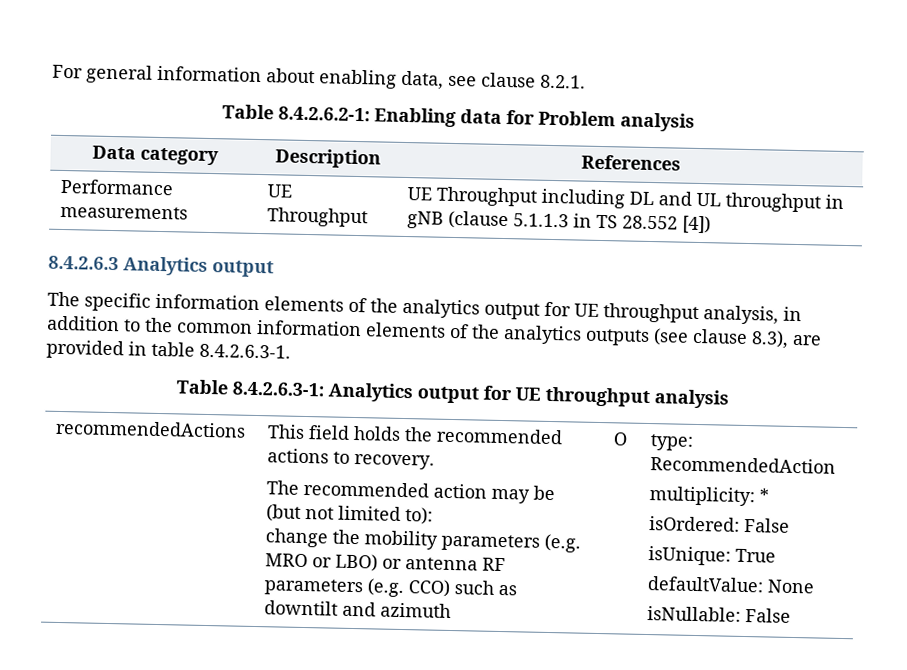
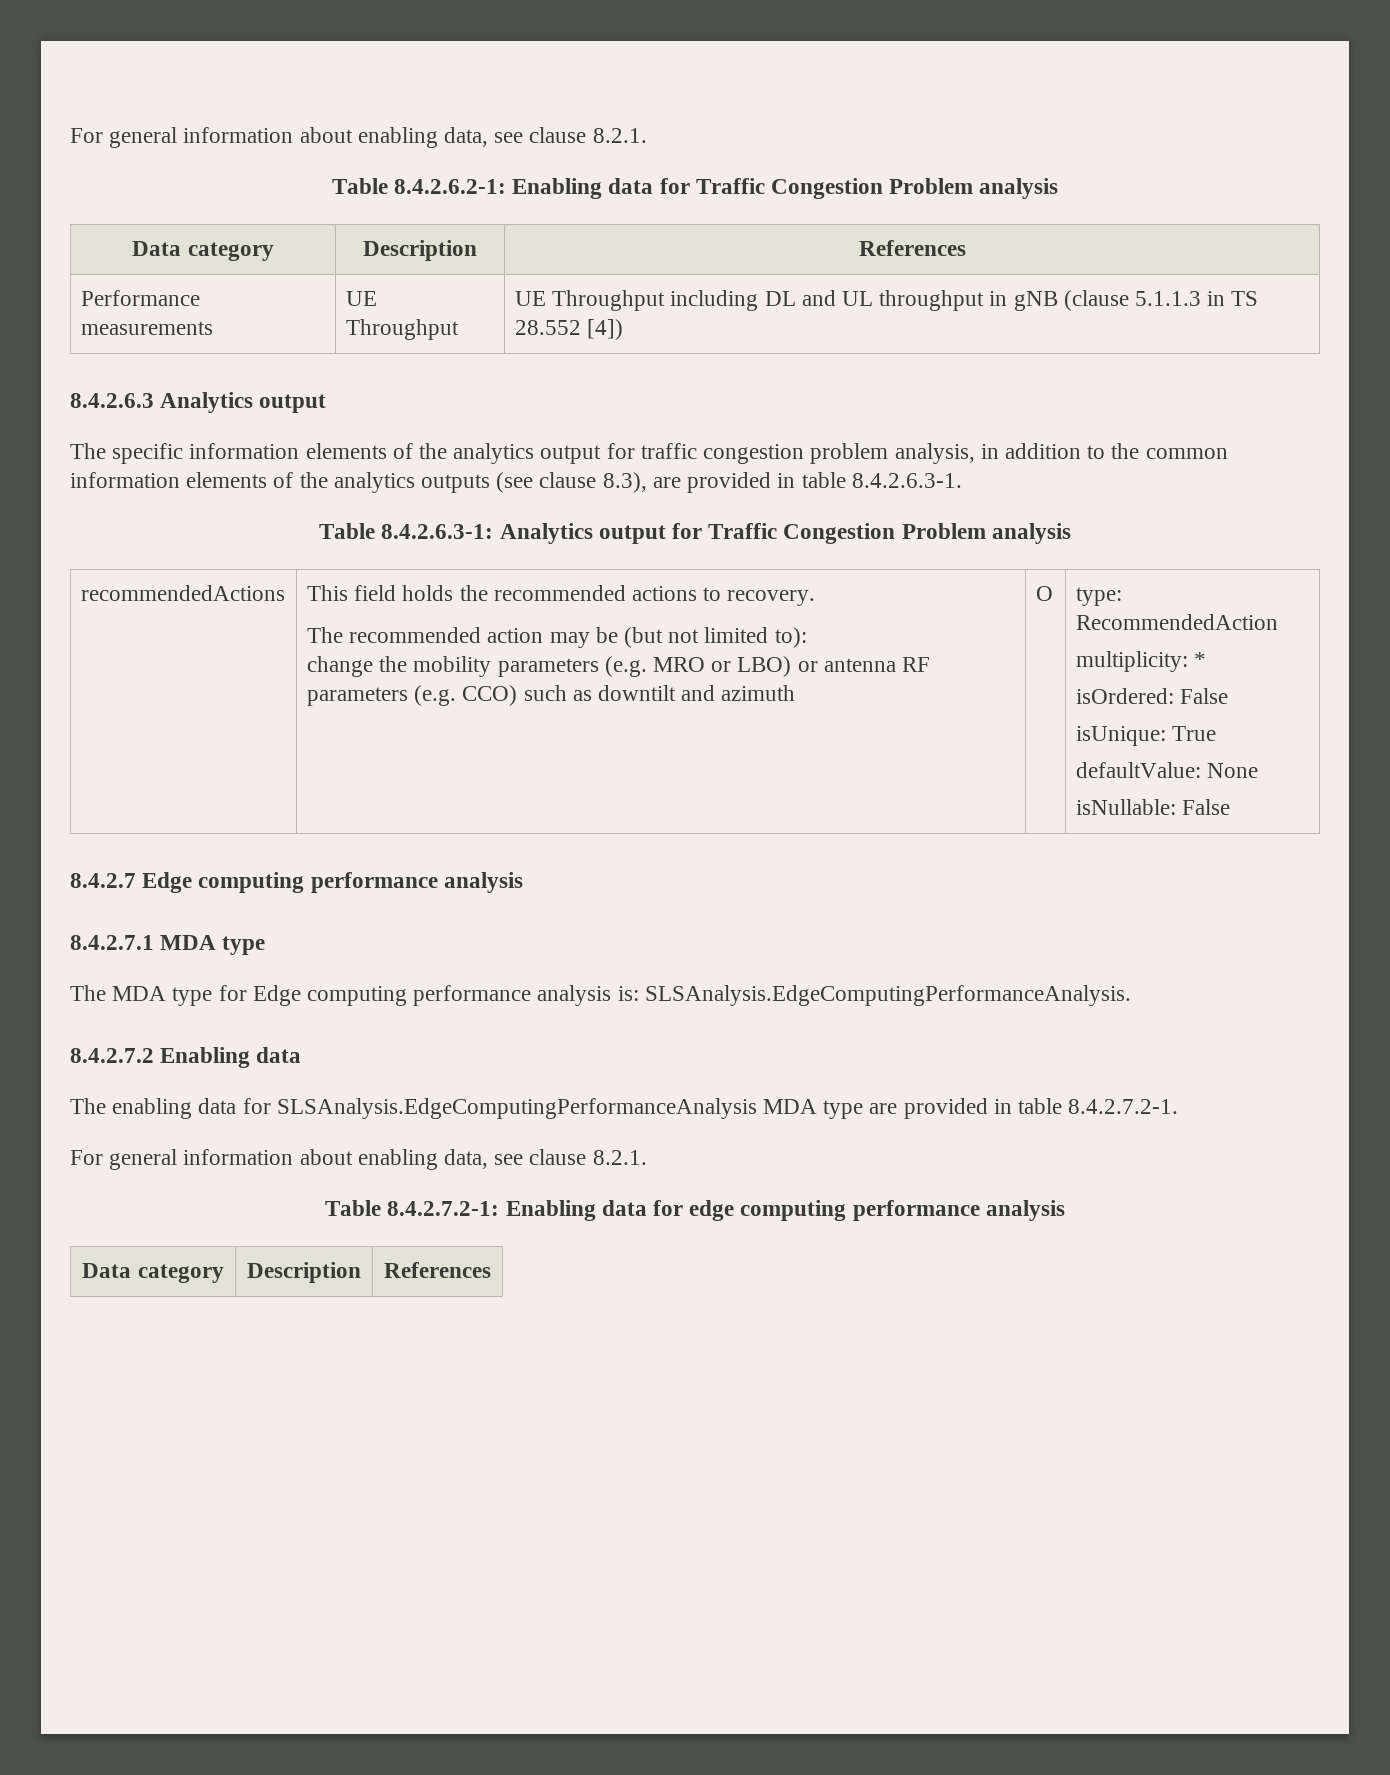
(535, 117) none -> [695,178,883,199] Traffic Congestion
[574,303,699,323] UE throughput -> [640,443,889,464] traffic congestion problem
[514,386,650,408] UE throughput -> [708,523,986,544] Traffic Congestion Problem
(792, 615) none -> [70,872,523,893] [70,935,266,955] [70,985,1131,1006] [70,1047,302,1068] [70,1098,1179,1119] [70,1149,647,1170] [325,1200,1065,1221] [82,1263,224,1283] [247,1262,361,1283] [384,1262,491,1278] // 8.4.2.7 Edge computing performance analysis // 8.4.2.7.1 MDA type // The MDA type for Edge computing performance analysis is: SLSAnalysis.EdgeComputingPerformanceAnalysis. // 8.4.2.7.2 Enabling data // The enabling data for SLSAnalysis.EdgeComputingPerformanceAnalysis MDA type are provided in table 8.4.2.7.2-1. // For general information about enabling data, see clause 8.2.1. // Table 8.4.2.7.2-1: Enabling data for edge computing performance analysis // Data category | Description | References

